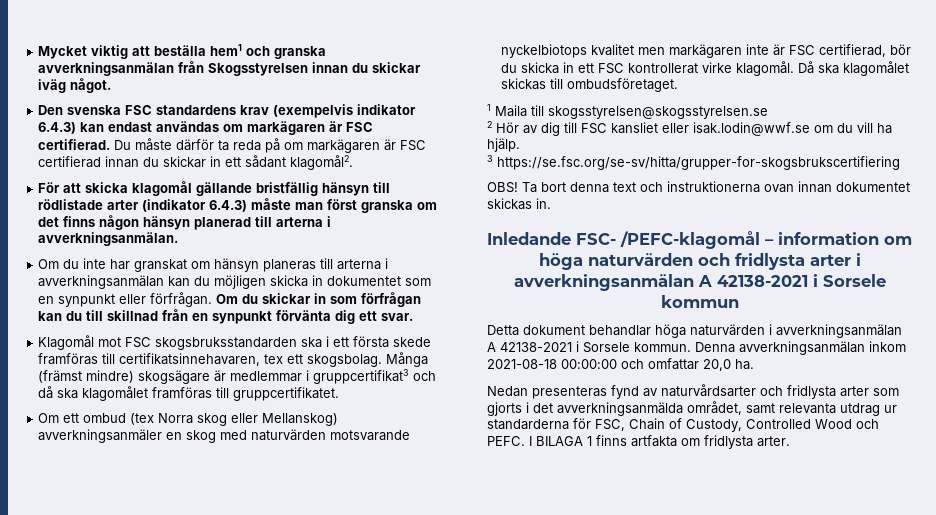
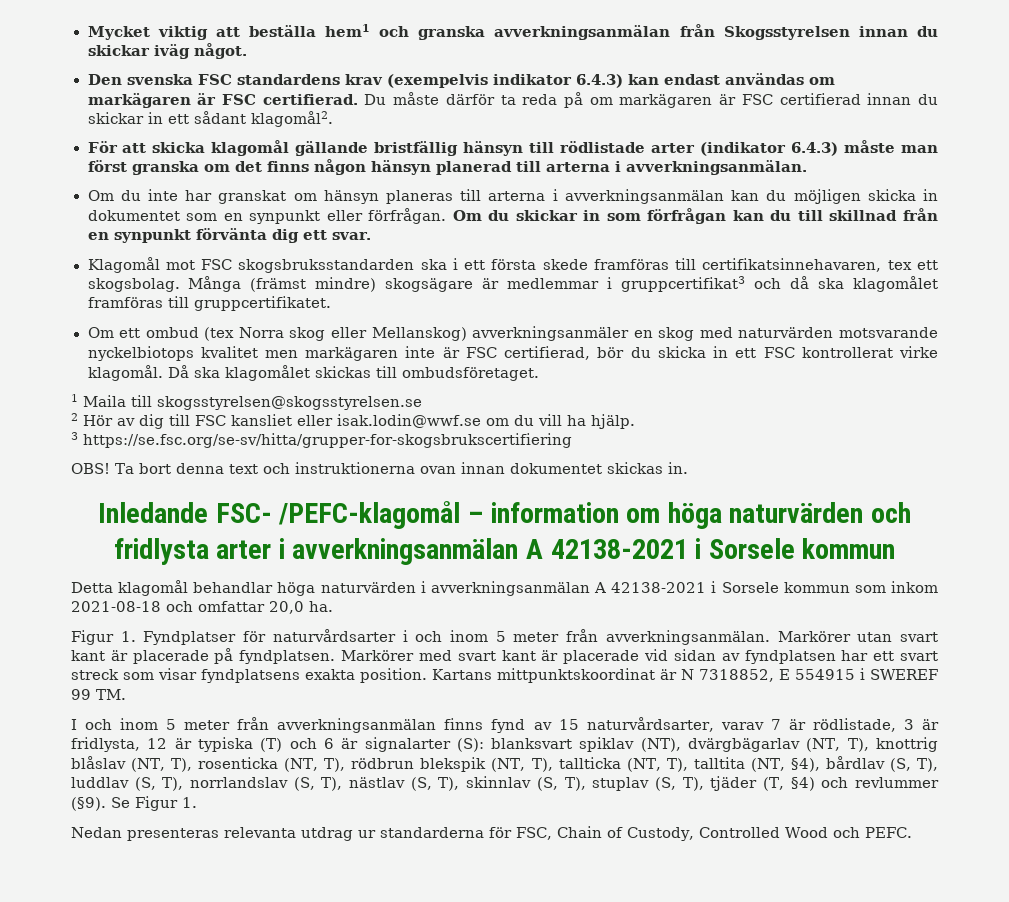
[523,325,585,335] dokument -> [118,580,189,596] klagomål
[634,341,865,355] kommun. Denna avverkningsanmälan -> [783,582,886,593] kommun som
[561,359,617,369] 00:00:00 -> (161, 606) none
[487,384,899,399] [487,401,775,416] Nedan presenteras fynd av naturvårdsarter och fridlysta arter som gjorts i det avverkningsanmälda området, samt -> [71,629,938,645] [71,648,939,664] [71,668,938,683] [71,689,126,700] [71,717,939,733] [71,737,938,752] [71,756,939,772] [71,776,940,791] [71,796,197,811] [71,827,219,841] Figur 1. Fyndplatser för naturvårdsarter i och inom 5 meter från avverkningsanmälan. Markörer utan svart kant är placerade på fyndplatsen. Markörer med svart kant är placerade vid sidan av fyndplatsen har ett svart streck som visar fyndplatsens exakta position. Kartans mittpunktskoordinat är N 7318852, E 554915 i SWEREF 99 TM. // I och inom 5 meter från avverkningsanmälan finns fynd av 15 naturvårdsarter, varav 7 är rödlistade, 3 är fridlysta, 12 är typiska (T) och 6 är signalarter (S): blanksvart spiklav (NT), dvärgbägarlav (NT, T), knottrig blåslav (NT, T), rosenticka (NT, T), rödbrun blekspik (NT, T), tallticka (NT, T), talltita (NT, §4), bårdlav (S, T), luddlav (S, T), norrlandslav (S, T), nästlav (S, T), skinnlav (S, T), stuplav (S, T), tjäder (T, §4) och revlummer (§9). Se Figur 1. // Nedan presenteras
[529,435,790,449] I BILAGA 1 finns artfakta om fridlysta arter. -> (912, 832) none

